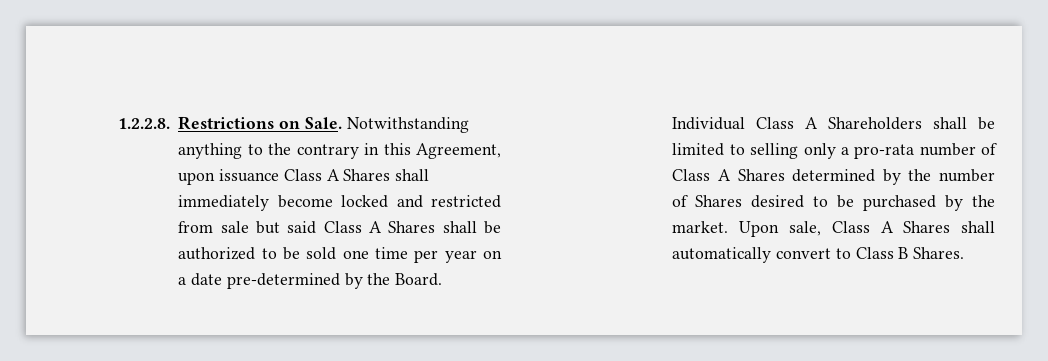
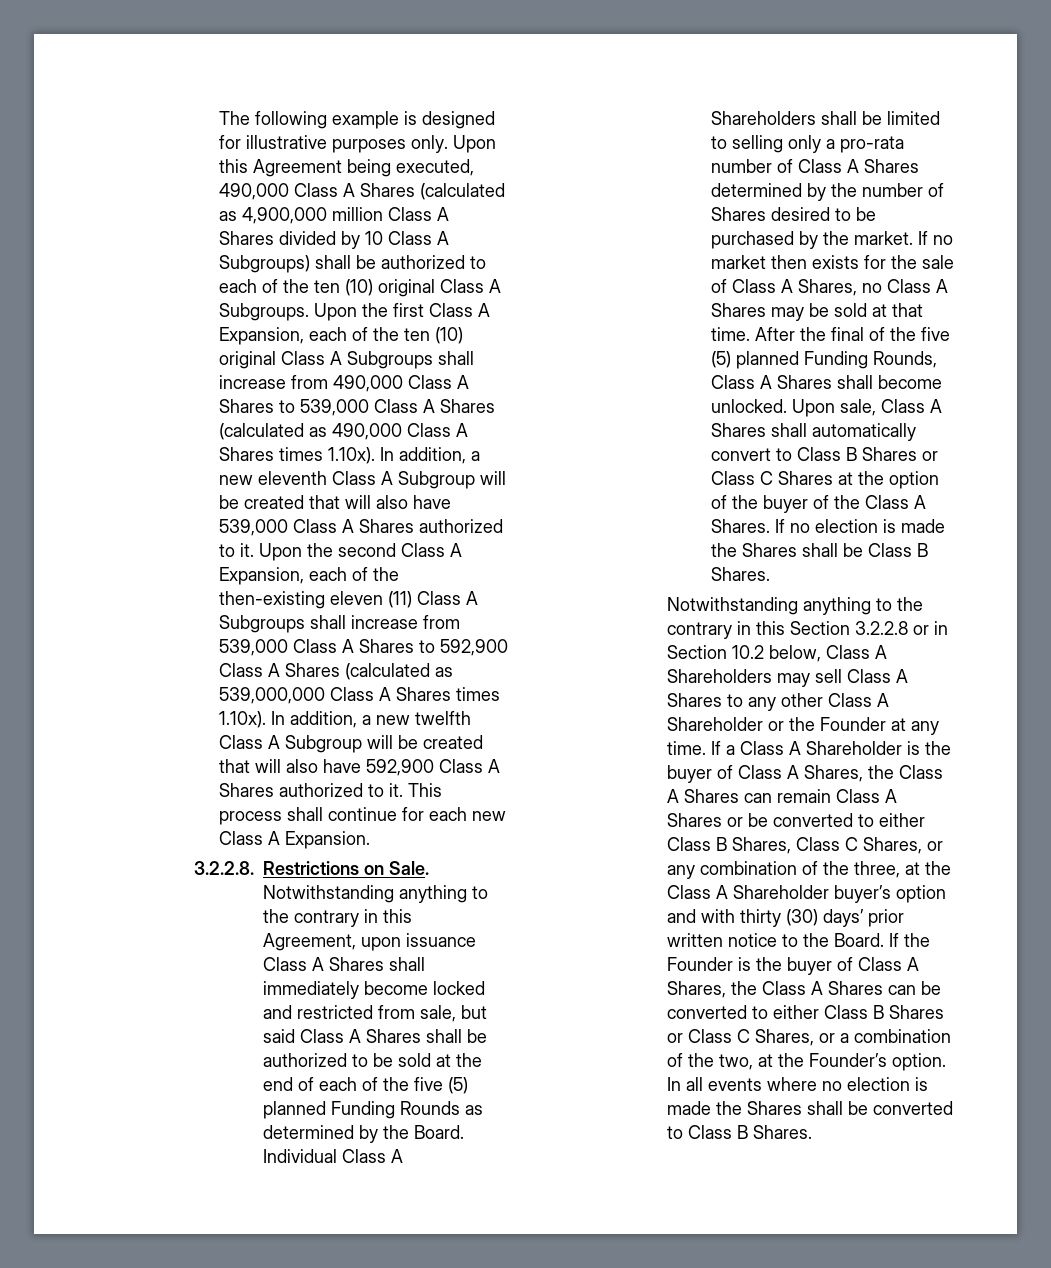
[117,118,170,129] 1.2.2.8. -> [218,111,495,129] [218,135,496,153] [218,159,474,177] [218,183,505,200] [218,207,449,224] [218,231,449,249] [218,255,486,273] [218,279,501,297] [218,303,490,321] [218,327,463,345] [218,351,474,369] [218,375,469,392] [218,399,495,416] [218,423,468,440] [218,447,480,464] [218,471,506,489] [218,495,451,509] [218,519,503,536] [218,543,462,561] [218,567,399,585] [218,591,478,609] [218,615,460,633] [218,639,508,656] [218,663,453,680] [218,687,500,704] [218,711,471,728] [218,735,483,753] [218,759,500,776] [218,783,442,797] [218,807,506,825] [218,831,370,849] [194,861,255,875] The following example is designed for illustrative purposes only. Upon this Agreement being executed, 490,000 Class A Shares (calculated as 4,900,000 million Class A Shares divided by 10 Class A Subgroups) shall be authorized to each of the ten (10) original Class A Subgroups. Upon the first Class A Expansion, each of the ten (10) original Class A Subgroups shall increase from 490,000 Class A Shares to 539,000 Class A Shares (calculated as 490,000 Class A Shares times 1.10x). In addition, a new eleventh Class A Subgroup will be created that will also have 539,000 Class A Shares authorized to it. Upon the second Class A Expansion, each of the then-existing eleven (11) Class A Subgroups shall increase from 539,000 Class A Shares to 592,900 Class A Shares (calculated as 539,000,000 Class A Shares times 1.10x). In addition, a new twelfth Class A Subgroup will be created that will also have 592,900 Class A Shares authorized to it. This process shall continue for each new Class A Expansion. // 3.2.2.8.
[220,221,249,233] sale -> [420,1005,457,1022] sale,
[342,247,502,263] [178,273,340,289] one time per year on a date pre-determined -> [436,1053,483,1067] [263,1077,469,1094] [263,1101,484,1119] [263,1125,355,1139] at the end of each of the five (5) planned Funding Rounds as determined
(729, 227) none -> [918,231,954,245] [711,255,955,269] [711,279,949,296] [711,303,924,321] [711,327,951,341] [711,351,938,369] [711,375,943,389] [711,399,788,413] If no market then exists for the sale of Class A Shares, no Class A Shares may be sold at that time. After the final of the five (5) planned Funding Rounds, Class A Shares shall become unlocked.
(909, 253) none -> [862,447,939,461] [711,471,940,489] [711,495,927,513] [711,519,946,533] [711,543,929,557] [711,567,771,581] [666,597,923,615] [666,621,948,639] [666,645,887,662] [666,669,908,687] [666,693,889,711] [666,717,939,735] [666,741,951,755] [666,765,943,783] [666,789,897,803] [666,813,925,827] [666,837,943,854] [666,861,951,879] [666,885,946,903] [666,909,904,927] [666,933,930,947] [666,957,919,975] [666,981,941,998] [666,1005,944,1019] [666,1029,951,1046] [666,1053,946,1071] [666,1077,928,1091] [666,1101,953,1115] [666,1125,748,1139] Shares or Class C Shares at the option of the buyer of the Class A Shares. If no election is made the Shares shall be Class B Shares. // Notwithstanding anything to the contrary in this Section 3.2.2.8 or in Section 10.2 below, Class A Shareholders may sell Class A Shares to any other Class A Shareholder or the Founder at any time. If a Class A Shareholder is the buyer of Class A Shares, the Class A Shares can remain Class A Shares or be converted to either Class B Shares, Class C Shares, or any combination of the three, at the Class A Shareholder buyer’s option and with thirty (30) days’ prior written notice to the Board. If the Founder is the buyer of Class A Shares, the Class A Shares can be converted to either Class B Shares or Class C Shares, or a combination of the two, at the Founder’s option. In all events where no election is made the Shares shall be converted to Class B

